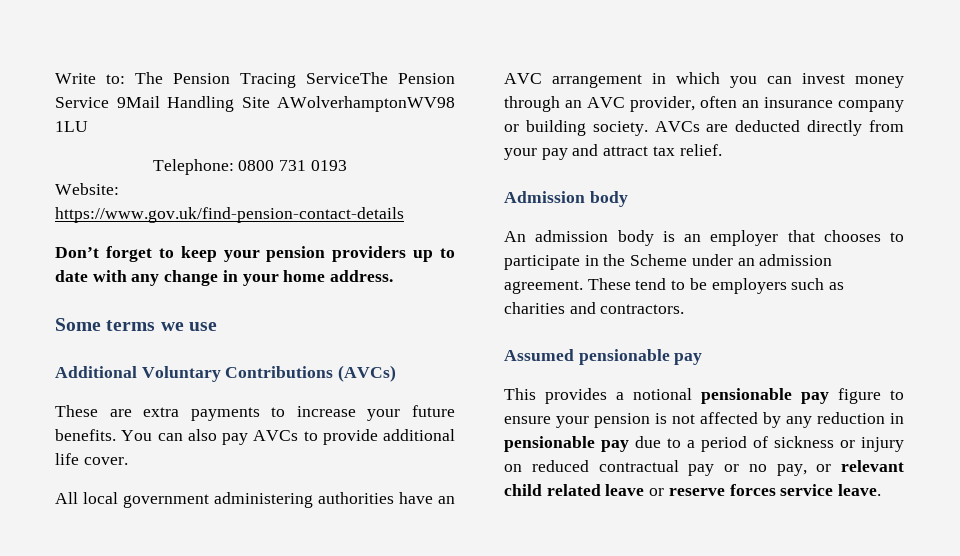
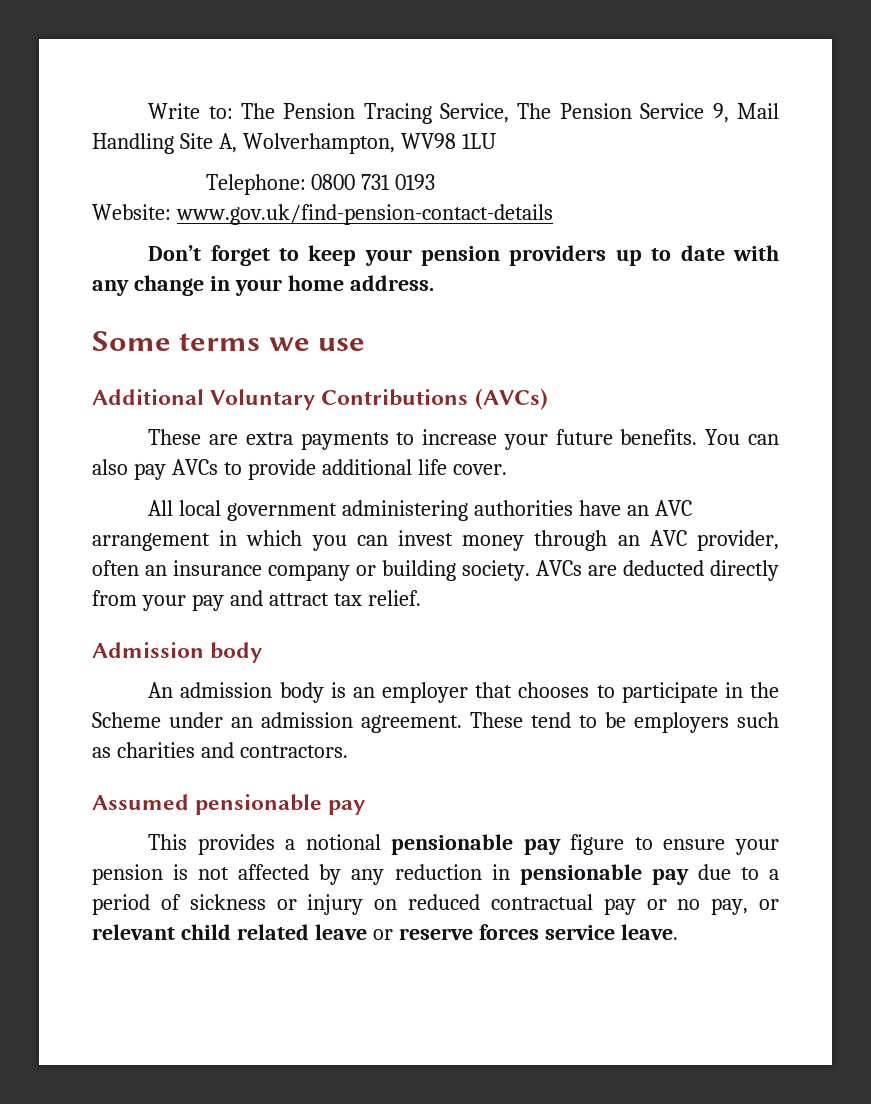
[306,72,455,84] [55,96,455,112] ServiceThe Pension Service 9Mail Handling Site AWolverhamptonWV98 -> [440,103,779,123] [92,133,456,154] Service, The Pension Service 9, Mail Handling Site A, Wolverhampton, WV98
[55,207,404,223] https://www.gov.uk/find-pension-contact-details -> [175,204,553,225] www.gov.uk/find-pension-contact-details

